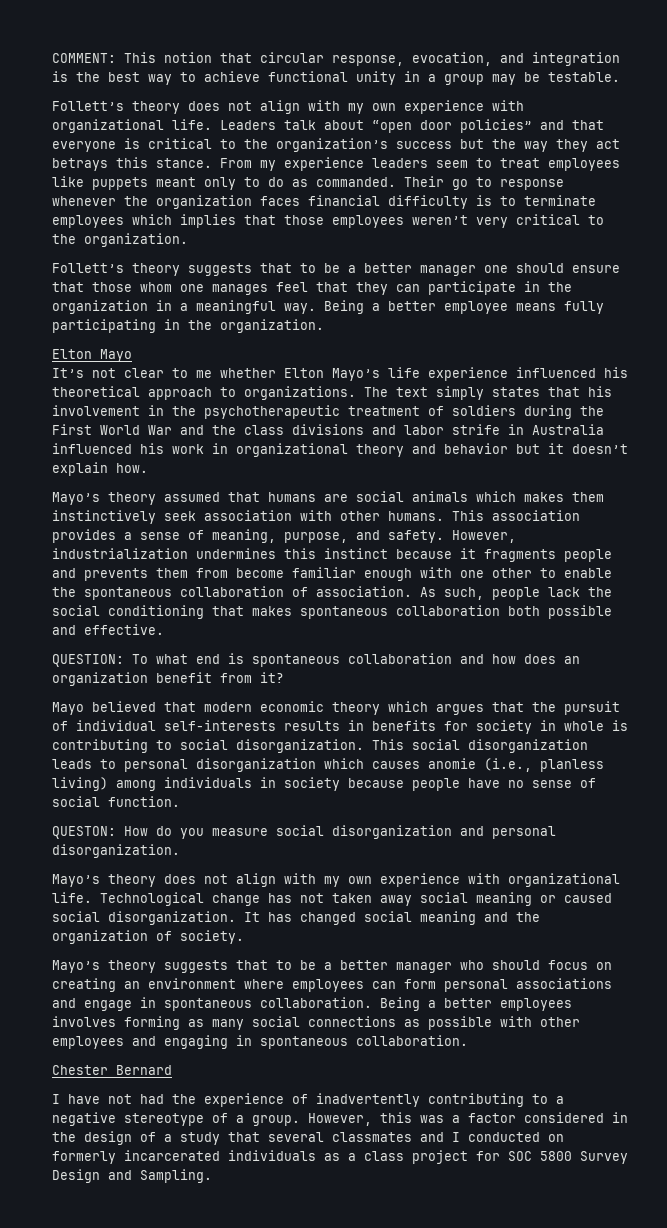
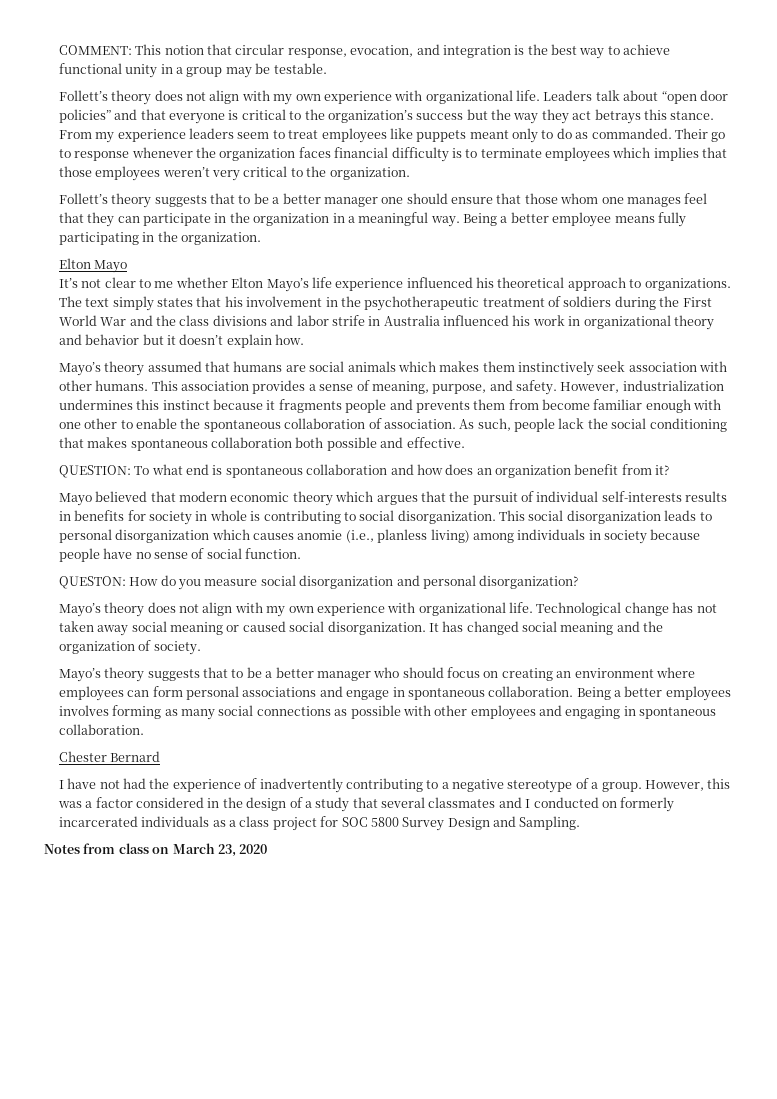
[52,844,181,858] disorganization. -> [479,575,579,589] disorganization?
(213, 1176) none -> [44,843,268,857] // Notes from class on March 23, 2020

